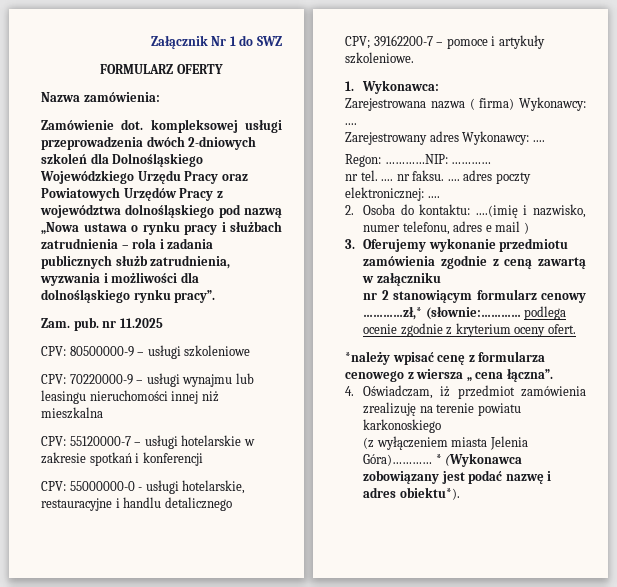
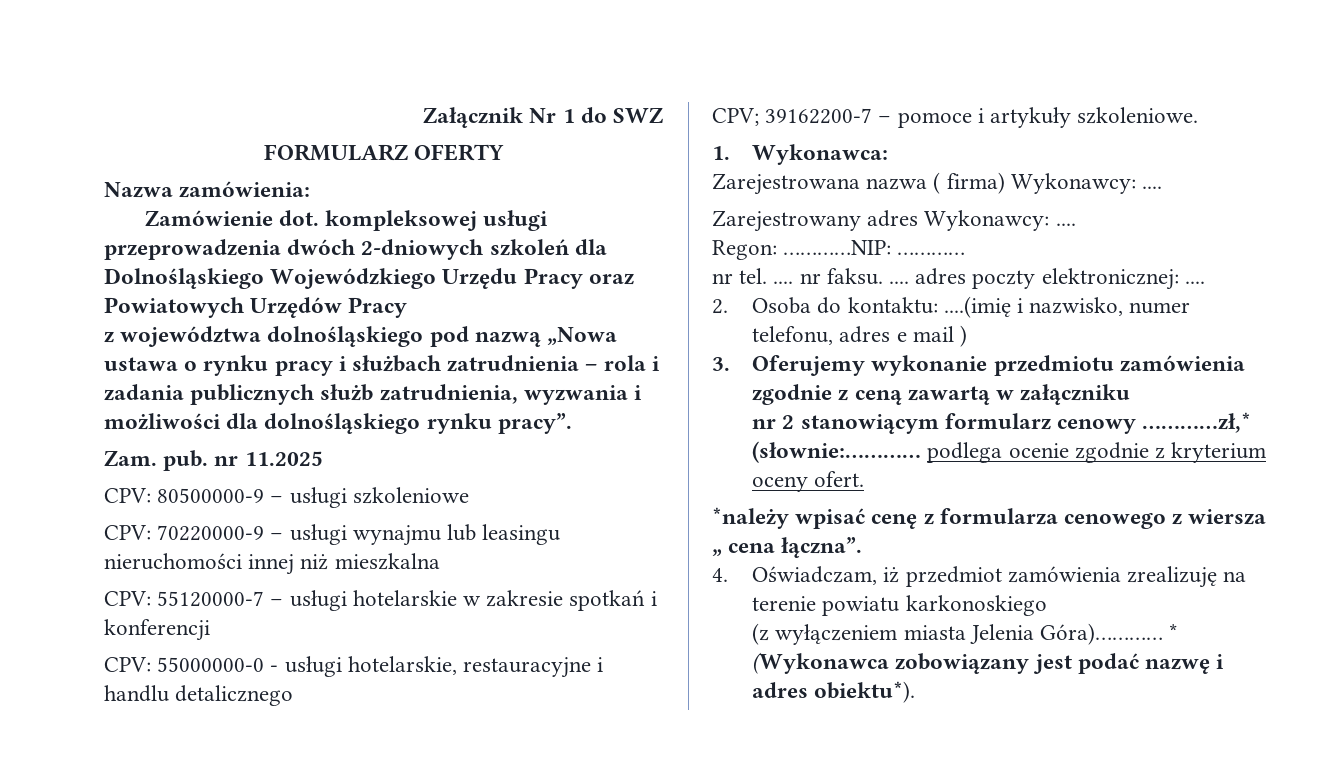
(214, 194) none -> (408, 307) //

